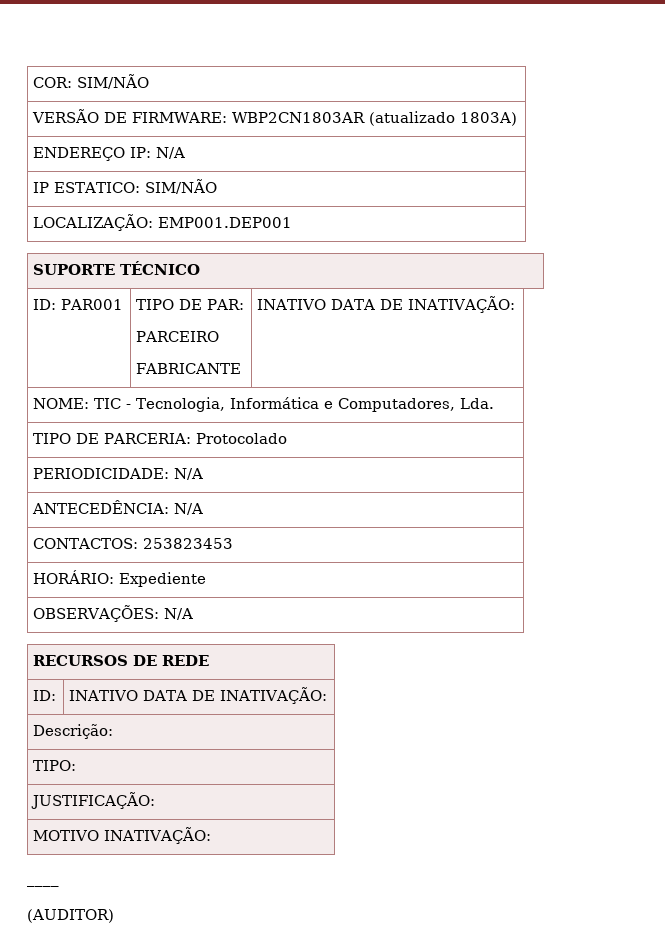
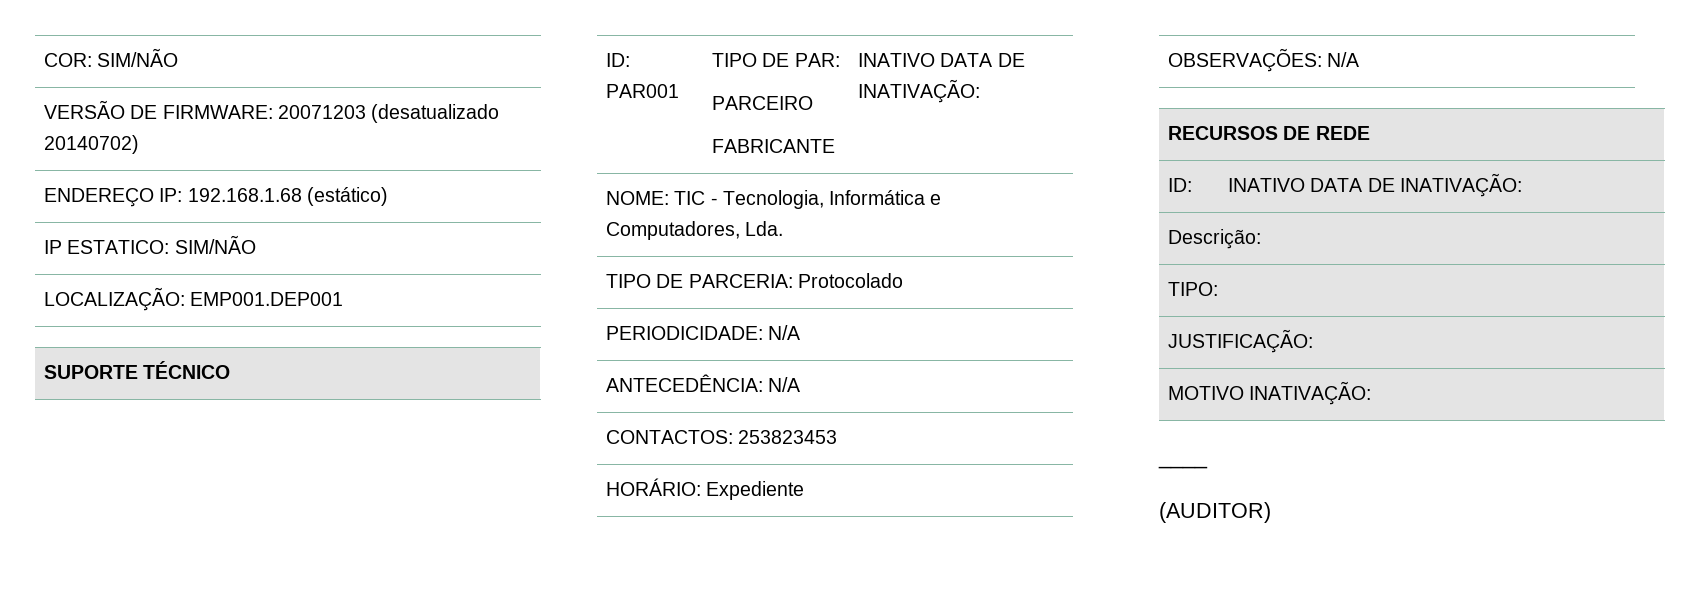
[232,111,518,126] WBP2CN1803AR (atualizado 1803A) -> [277,104,500,123] [44,135,140,154] 20071203 (desatualizado 20140702)
[156,147,186,159] N/A -> [187,187,388,206] 192.168.1.68 (estático)

